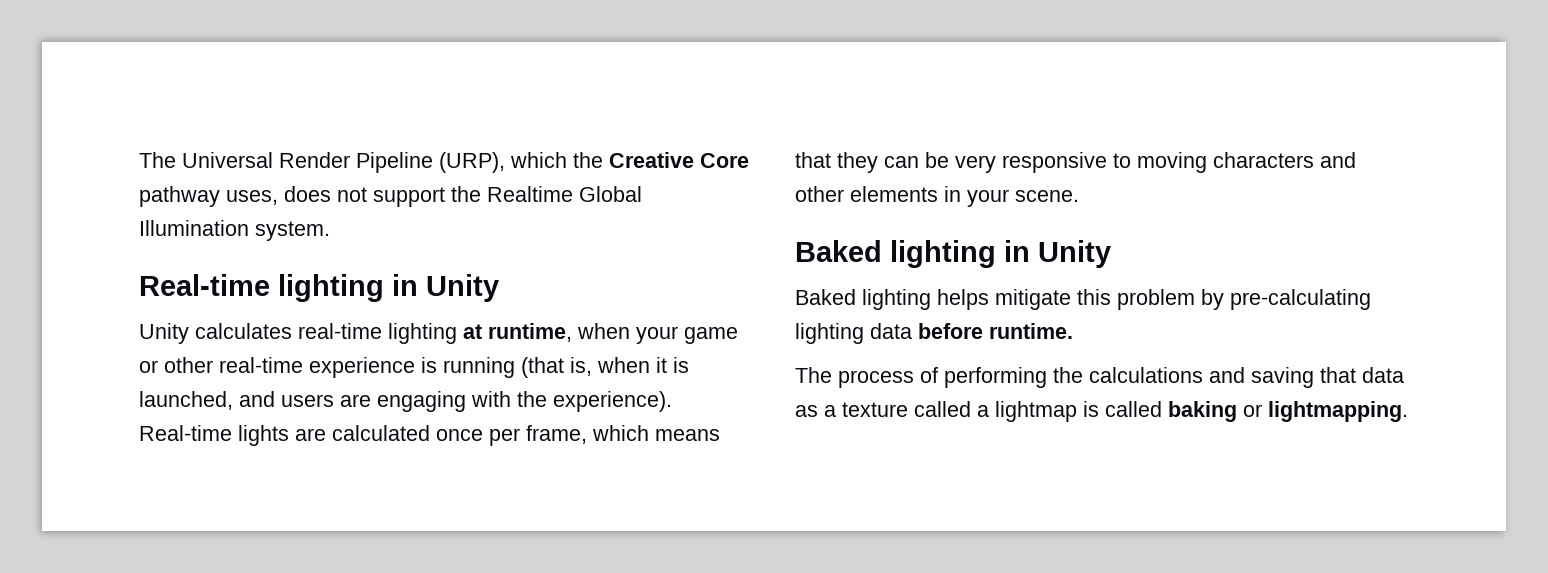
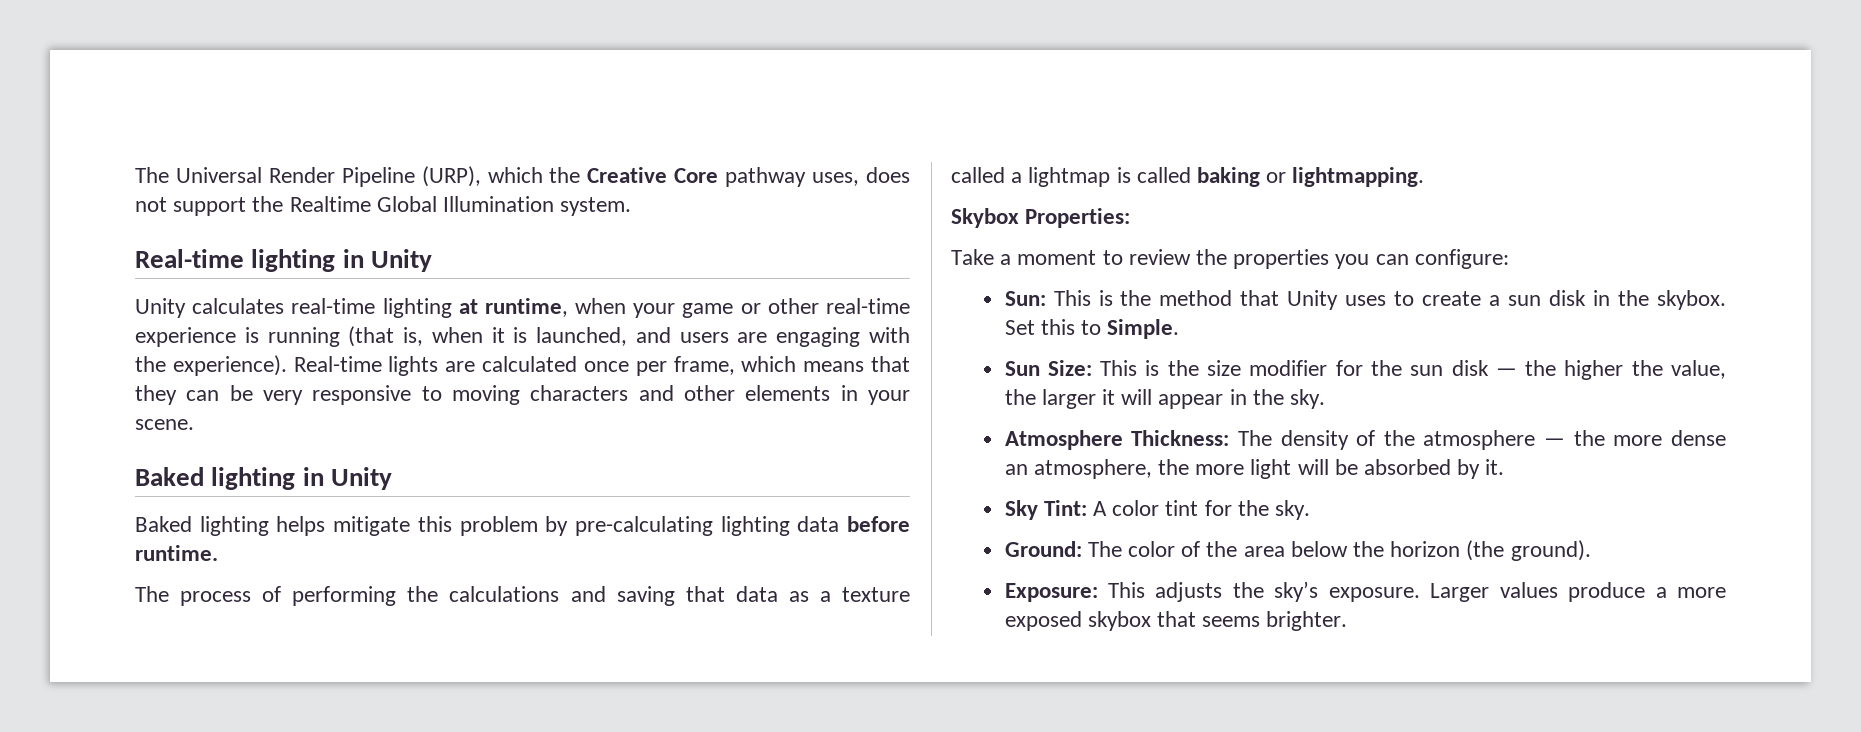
(1408, 411) none -> [951,208,1131,228] [951,249,1509,269] [1004,290,1726,310] [1004,319,1180,339] [1004,360,1726,380] [1004,389,1326,409] [1004,430,1726,450] [1004,459,1505,479] [1004,500,1311,520] [1004,540,1591,561] [1004,581,1726,602] [1004,611,1348,631] // Skybox Properties: // Take a moment to review the properties you can configure: // Sun: This is the method that Unity uses to create a sun disk in the skybox. Set this to Simple. // Sun Size: This is the size modifier for the sun disk — the higher the value, the larger it will appear in the sky. // Atmosphere Thickness: The density of the atmosphere — the more dense an atmosphere, the more light will be absorbed by it. // Sky Tint: A color tint for the sky. // Ground: The color of the area below the horizon (the ground). // Exposure: This adjusts the sky’s exposure. Larger values produce a more exposed skybox that seems brighter.

